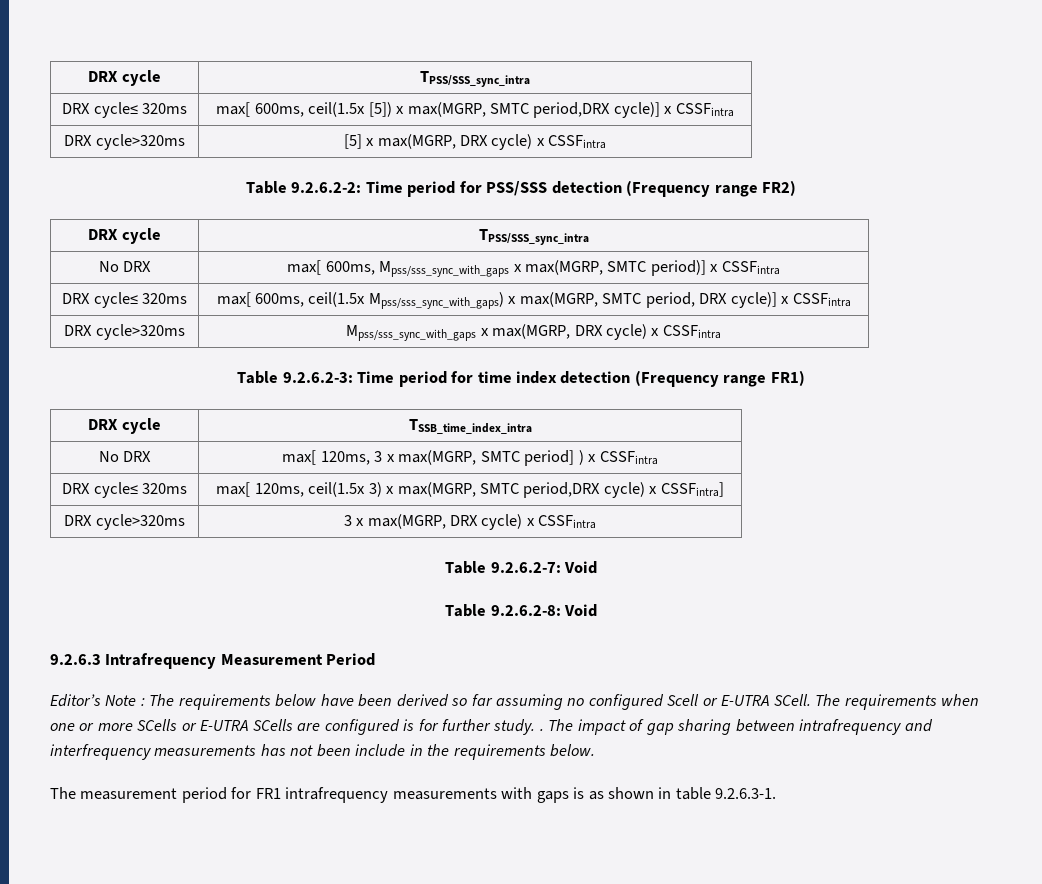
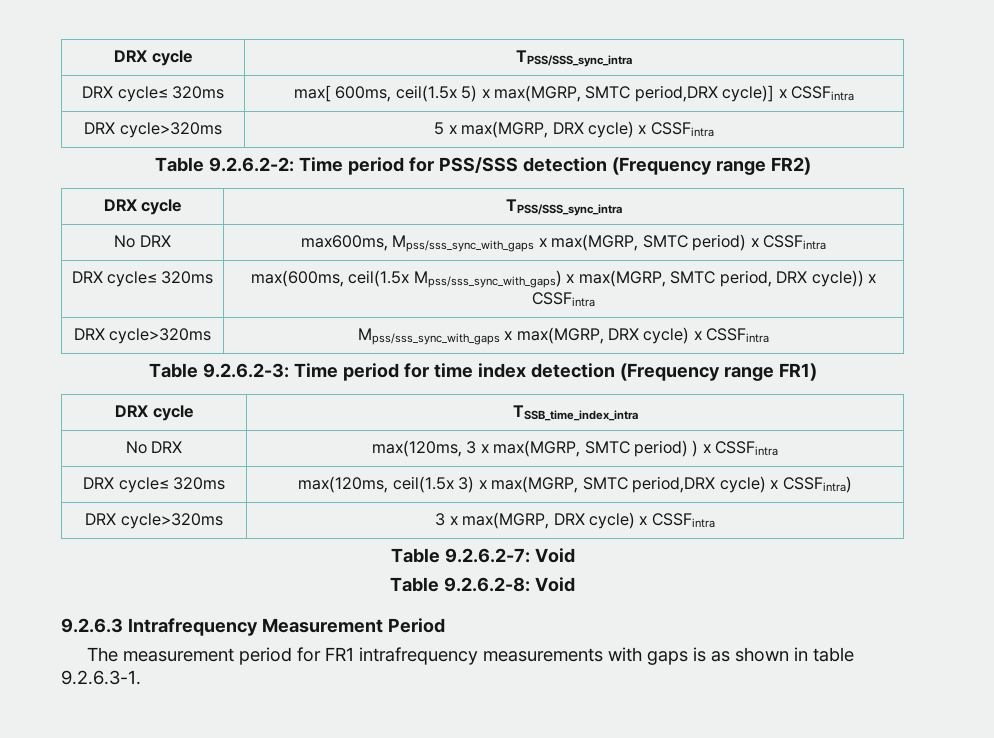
[368,102,392,117] [5]) -> [461,85,478,102] 5)
[343,134,362,149] [5] -> [434,122,445,135] 5
[287,260,375,275] max[ 600ms, -> [300,235,388,251] max600ms,
[650,260,780,276] [62,292,187,308] [216,292,304,307] period)] x CSSFintra // DRX cycle≤ 320ms | max[ 600ms, -> [692,234,827,251] [71,271,214,287] [250,270,344,287] period) x CSSFintra // DRX cycle≤ 320ms | max(600ms,
[730,292,777,308] cycle)] -> [811,270,864,287] cycle))
[282,450,370,465] max[ 120ms, -> [371,440,462,457] max(120ms,
[524,450,575,466] period] -> [633,440,688,457] period)
[216,482,304,497] max[ 120ms, -> [298,476,389,493] max(120ms,
[660,482,724,497] CSSFintra] -> [782,476,852,493] CSSFintra)
[50,694,980,710] [50,719,933,735] [50,744,596,760] // Editor’s Note : The requirements below have been derived so far assuming no configured Scell or E-UTRA SCell. The requirements when one or more SCells or E-UTRA SCells are configured is for further study. . The impact of gap sharing between intrafrequency and interfrequency measurements has not been include in the requirements below. -> (445, 625) none

